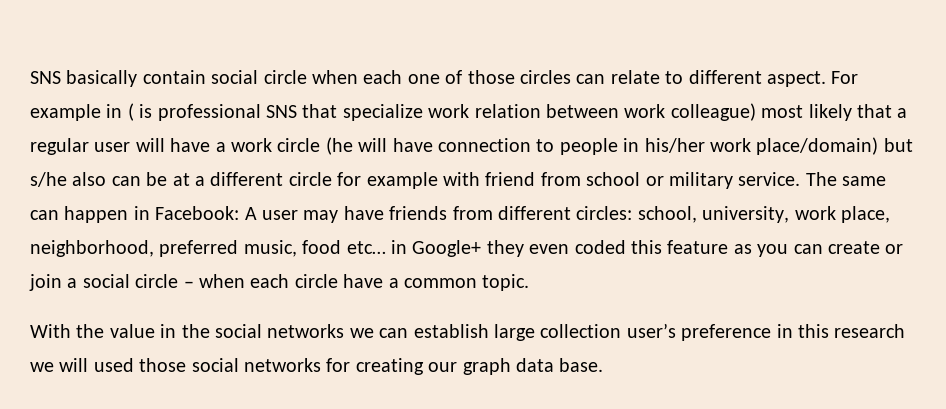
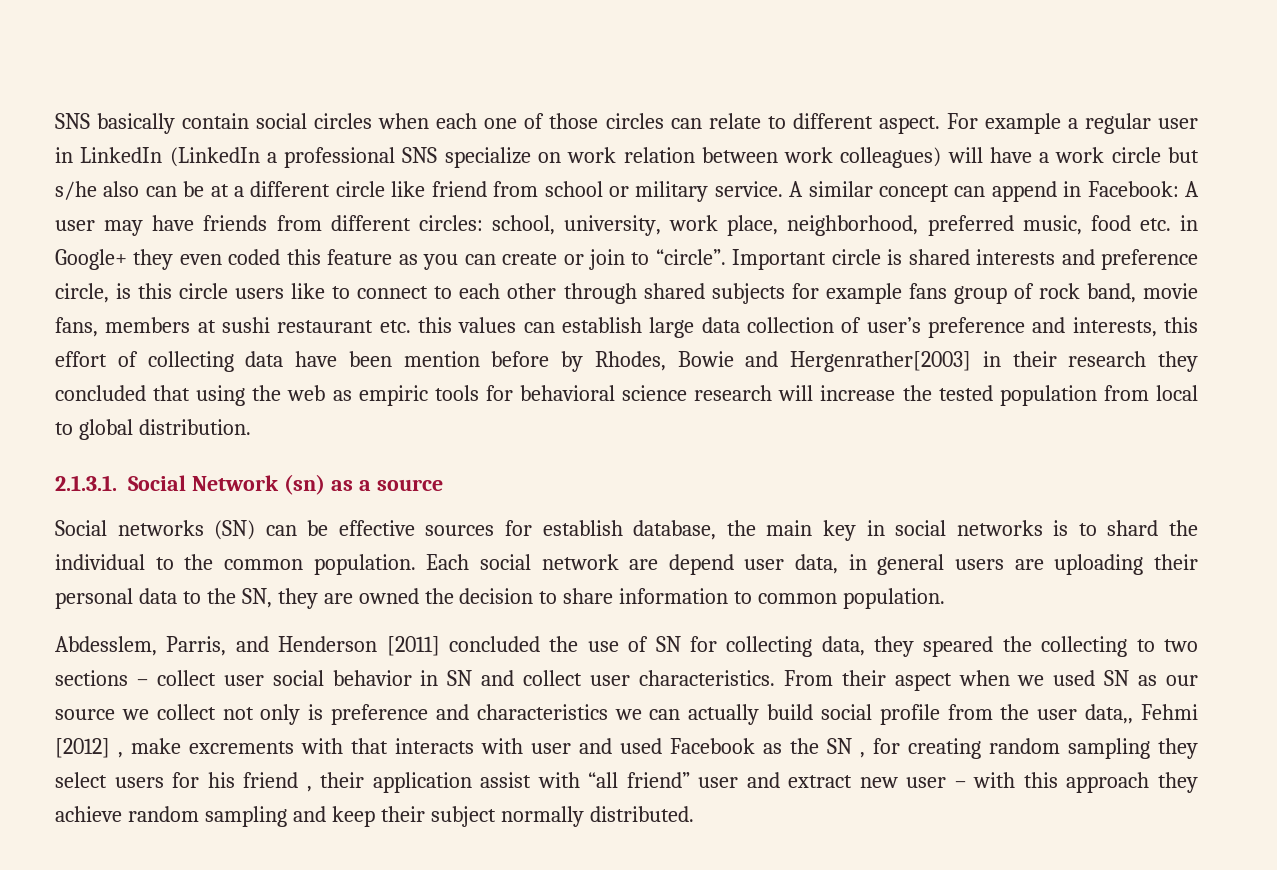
[263,70,307,84] circle -> [314,113,373,129] circles
[106,103,908,121] [30,138,131,155] in ( is professional SNS that specialize work relation between work colleague) most likely that a regular user -> [1067,113,1198,134] [55,147,942,168] a regular user in LinkedIn (LinkedIn a professional SNS specialize on work relation between work colleagues)
[325,137,879,155] (he will have connection to people in his/her work place/domain) -> (1161, 155) none
[337,172,480,189] for example with -> [391,181,426,197] like
[805,172,887,186] [30,206,129,223] The same can happen -> [789,181,1057,202] A similar concept can append
[346,241,386,254] etc… -> [1139,218,1171,231] etc.
[67,274,530,291] [30,323,906,341] [30,358,604,375] a social circle – when each circle have a common topic. // With the value in the social networks we can establish large collection user’s preference in this research we will used those social networks for creating our graph data base. -> [631,249,1199,270] [55,283,1198,304] [55,317,1199,338] [55,351,1198,372] [55,385,1198,406] [55,419,251,440] [55,474,443,495] [55,520,1198,541] [55,554,1198,575] [55,588,946,609] [55,636,1199,657] [55,670,1198,691] [55,704,1199,725] [55,738,1198,759] [55,772,1198,793] [55,806,694,827] to “circle”. Important circle is shared interests and preference circle, is this circle users like to connect to each other through shared subjects for example fans group of rock band, movie fans, members at sushi restaurant etc. this values can establish large data collection of user’s preference and interests, this effort of collecting data have been mention before by Rhodes, Bowie and Hergenrather[2003] in their research they concluded that using the web as empiric tools for behavioral science research will increase the tested population from local to global distribution. // 2.1.3.1. Social Network (sn) as a source // Social networks (SN) can be effective sources for establish database, the main key in social networks is to shard the individual to the common population. Each social network are depend user data, in general users are uploading their personal data to the SN, they are owned the decision to share information to common population. // Abdesslem, Parris, and Henderson [2011] concluded the use of SN for collecting data, they speared the collecting to two sections – collect user social behavior in SN and collect user characteristics. From their aspect when we used SN as our source we collect not only is preference and characteristics we can actually build social profile from the user data,, Fehmi [2012] , make excrements with that interacts with user and used Facebook as the SN , for creating random sampling they select users for his friend , their application assist with “all friend” user and extract new user – with this approach they achieve random sampling and keep their subject normally distributed.

